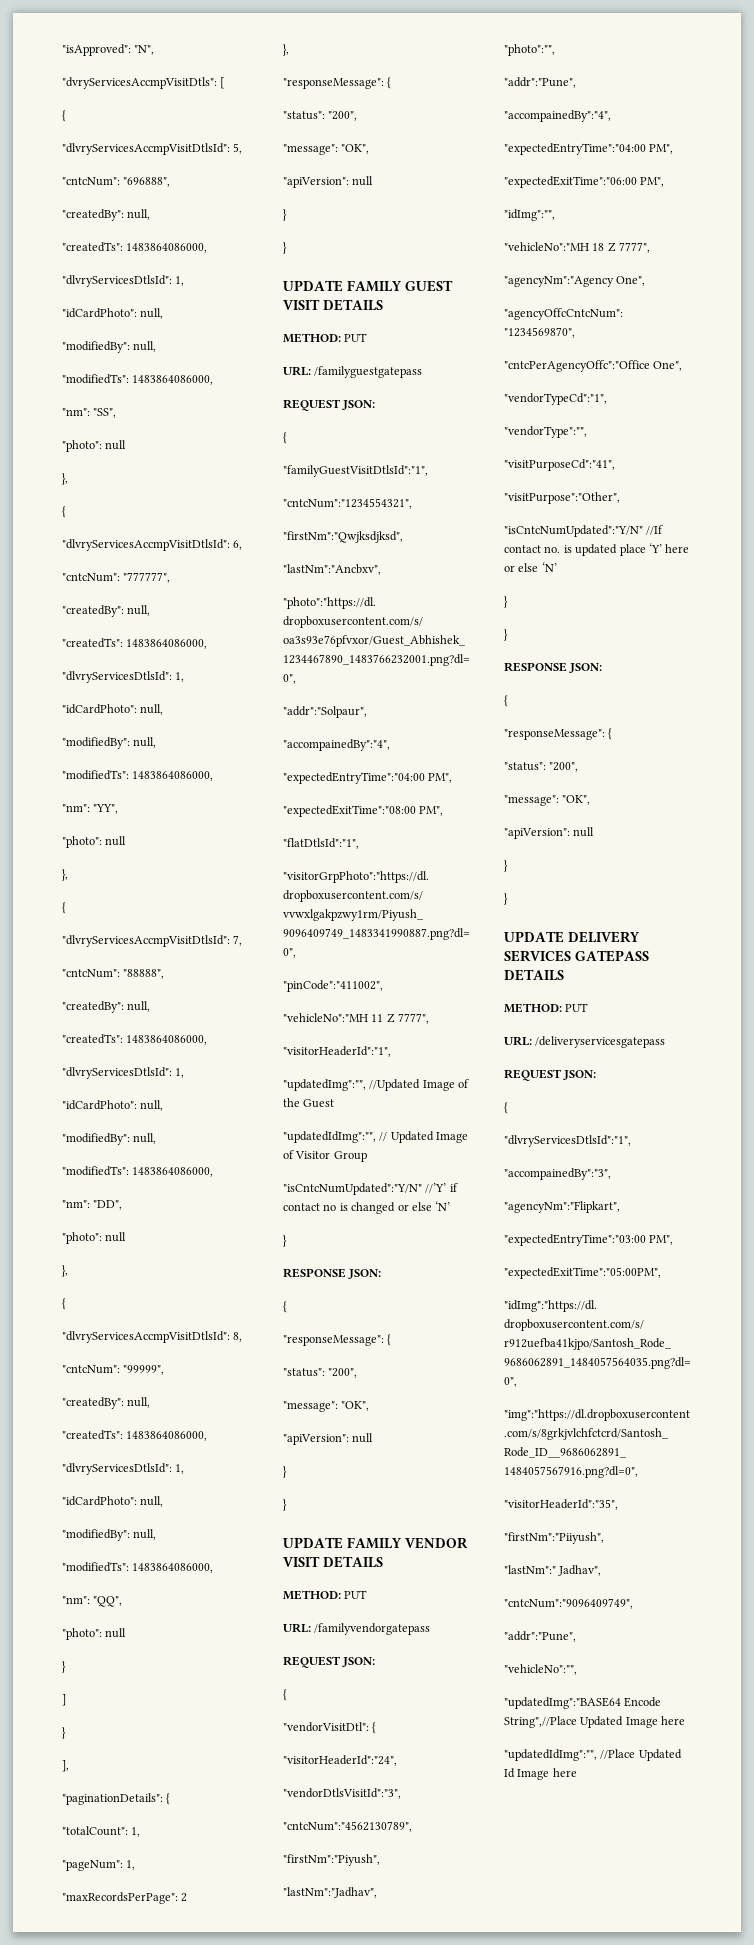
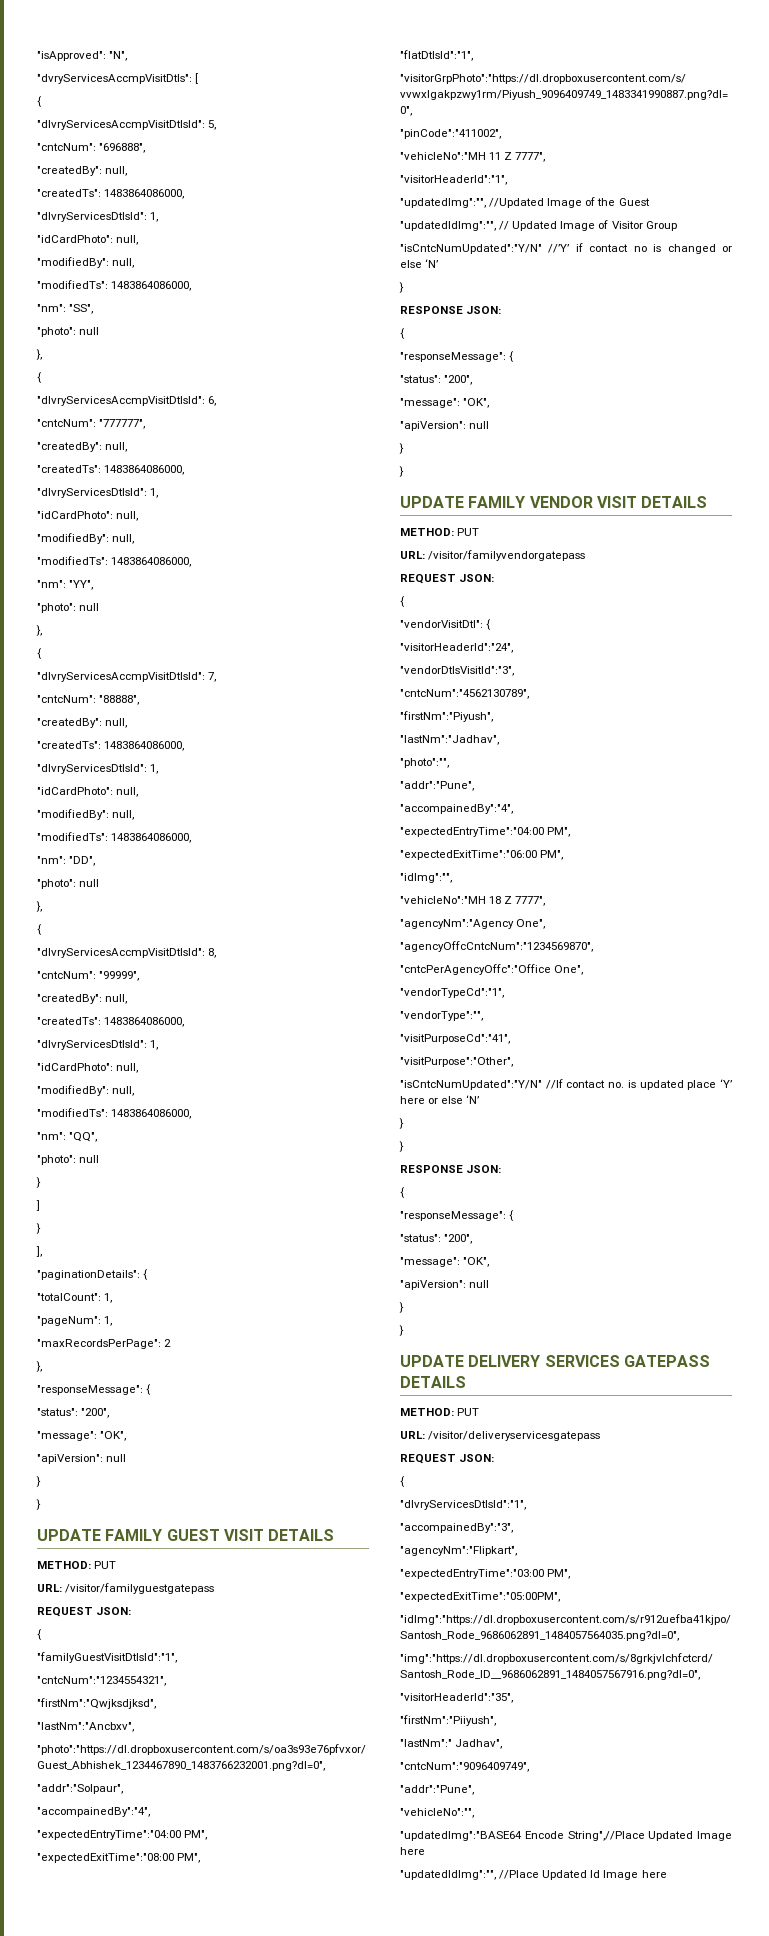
[314,366,423,378] /familyguestgatepass -> [65,1583,215,1594] /visitor/familyguestgatepass
[314,1623,431,1635] /familyvendorgatepass -> [428,550,586,561] /visitor/familyvendorgatepass
[535,1036,666,1048] /deliveryservicesgatepass -> [428,1431,601,1441] /visitor/deliveryservicesgatepass

